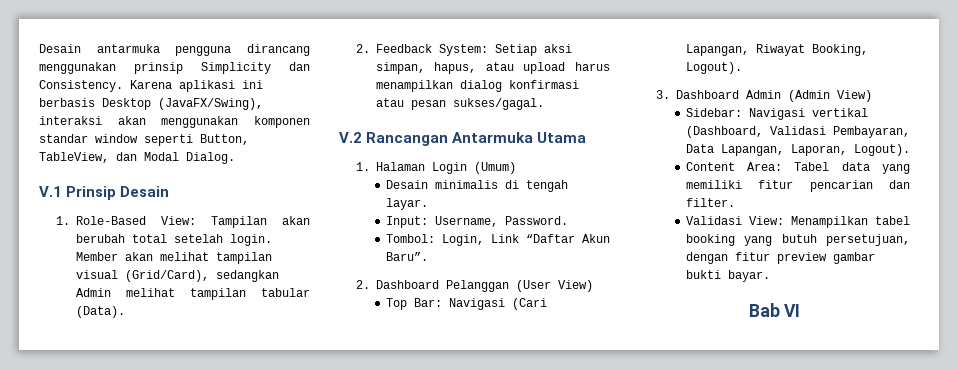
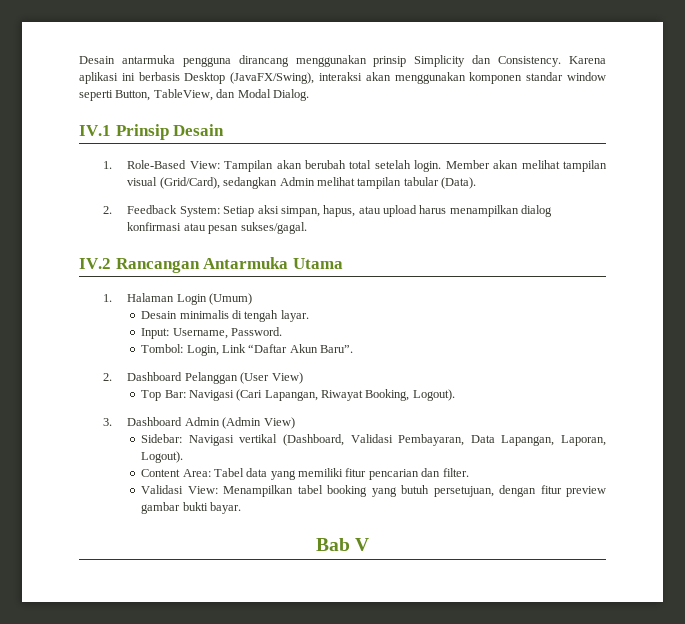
[39,186,62,197] V.1 -> [79,125,111,136] IV.1
[339,132,362,143] V.2 -> [79,258,111,269] IV.2
[784,304,801,317] VI -> [355,538,370,551] V

